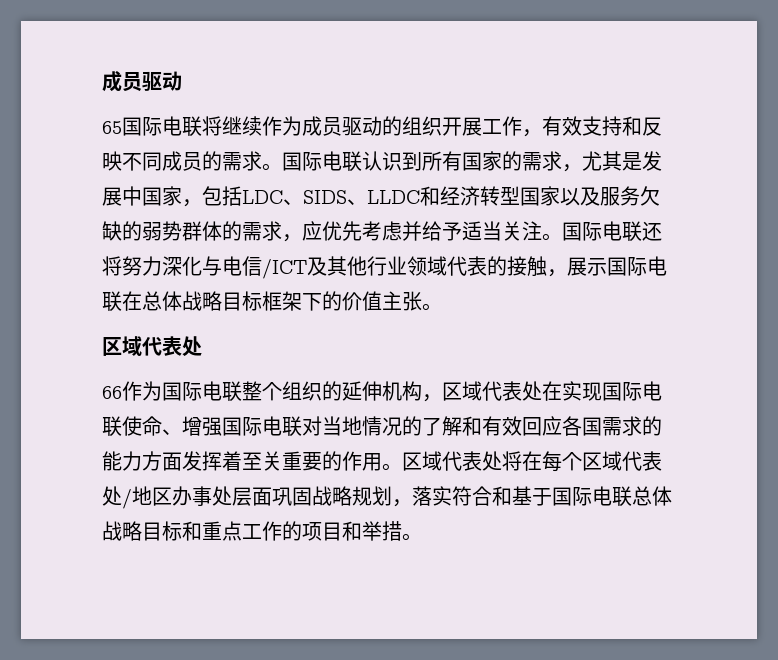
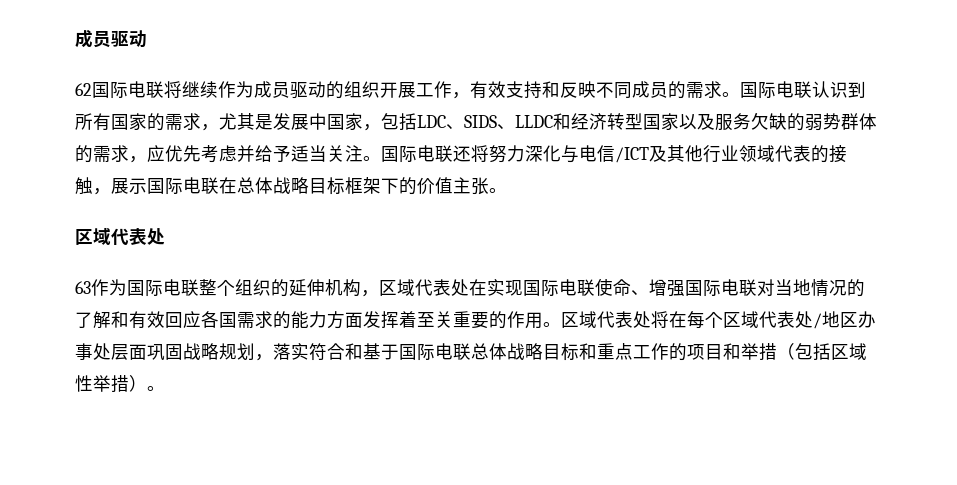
[102,121,122,134] 65 -> [75,83,92,96] 62
[102,386,122,399] 66 -> [75,281,91,294] 63
(402, 531) none -> [777,343,867,360] [75,375,147,392] （包括区域性举措）

